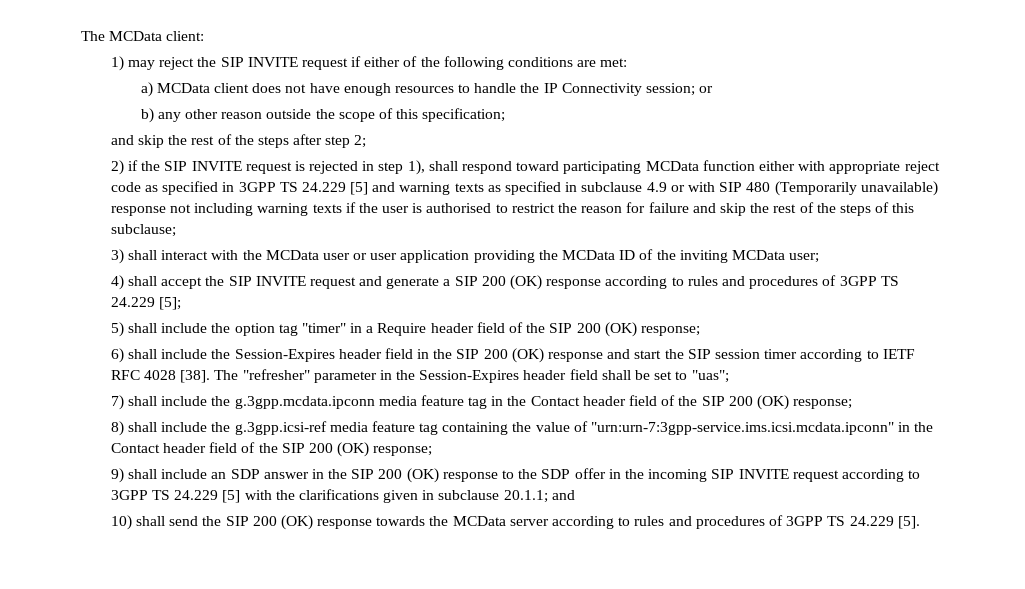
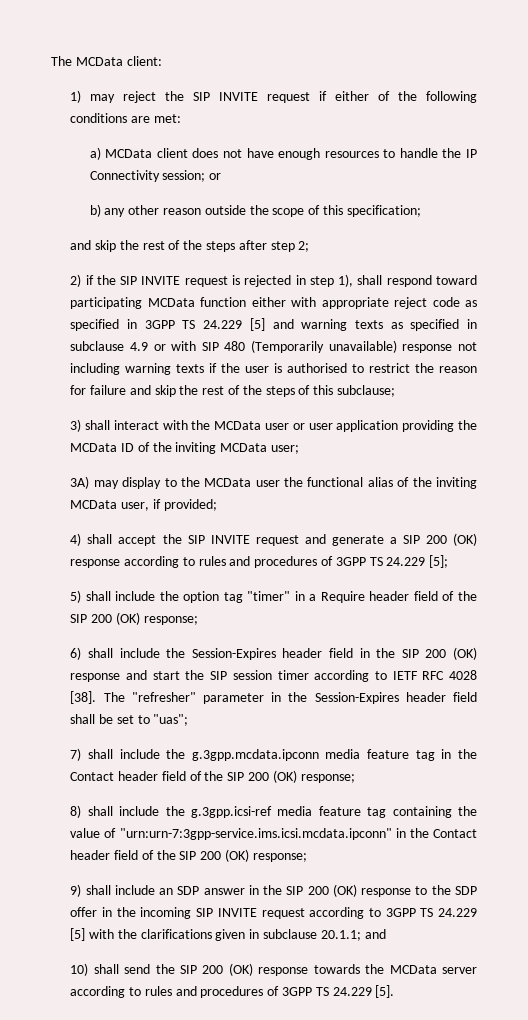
(820, 258) none -> [70,476,478,489] [70,499,217,511] // 3A) may display to the MCData user the functional alias of the inviting MCData user, if provided;

